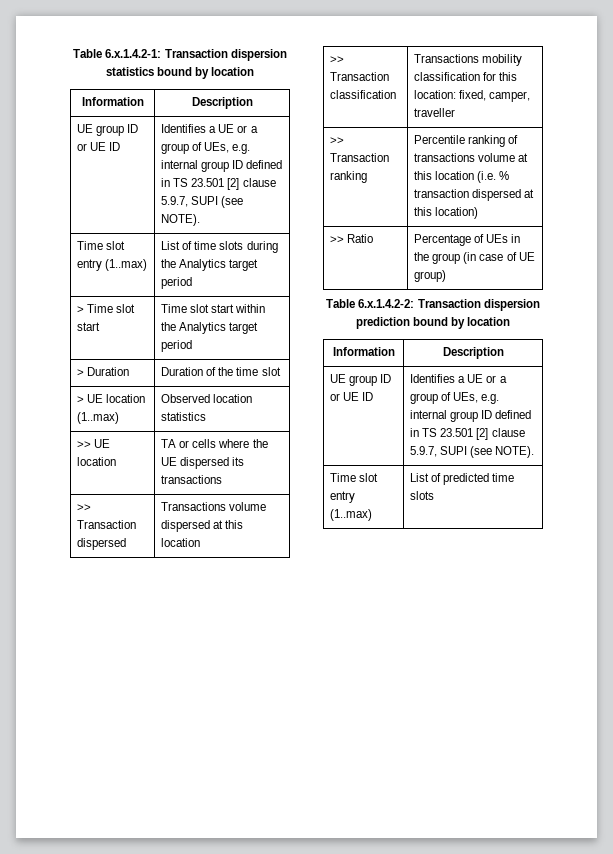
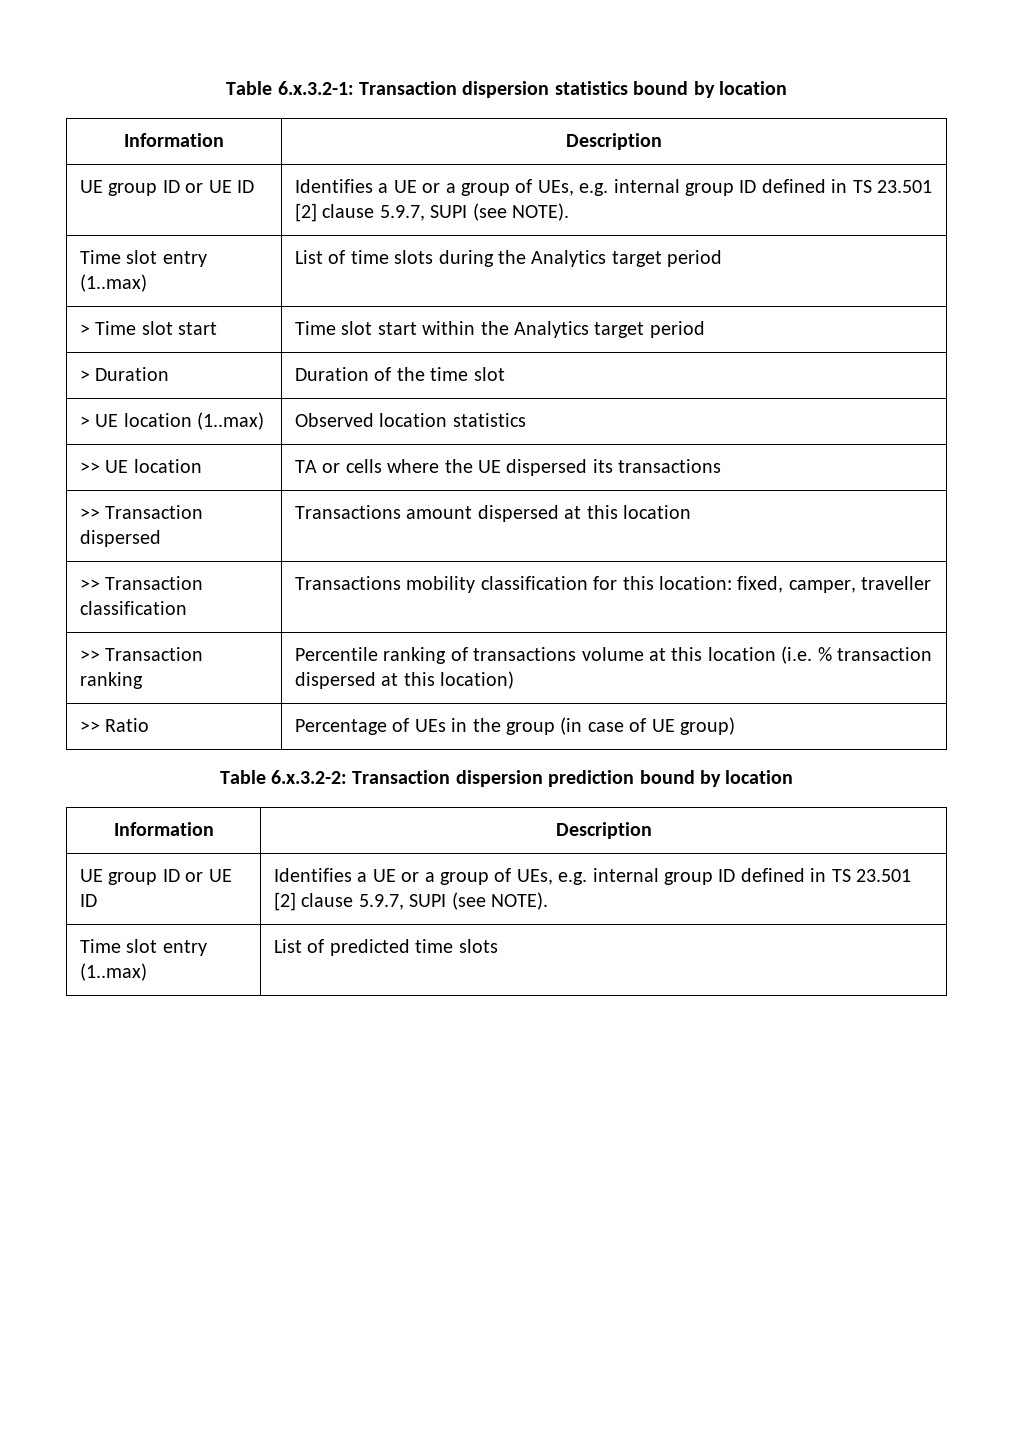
[73,49,162,58] Table 6.x.1.4.2-1: -> [226,81,354,95] Table 6.x.3.2-1:
[229,502,267,511] volume -> [406,506,473,519] amount
[358,299,415,308] 6.x.1.4.2-2: -> [271,770,347,784] 6.x.3.2-2:

